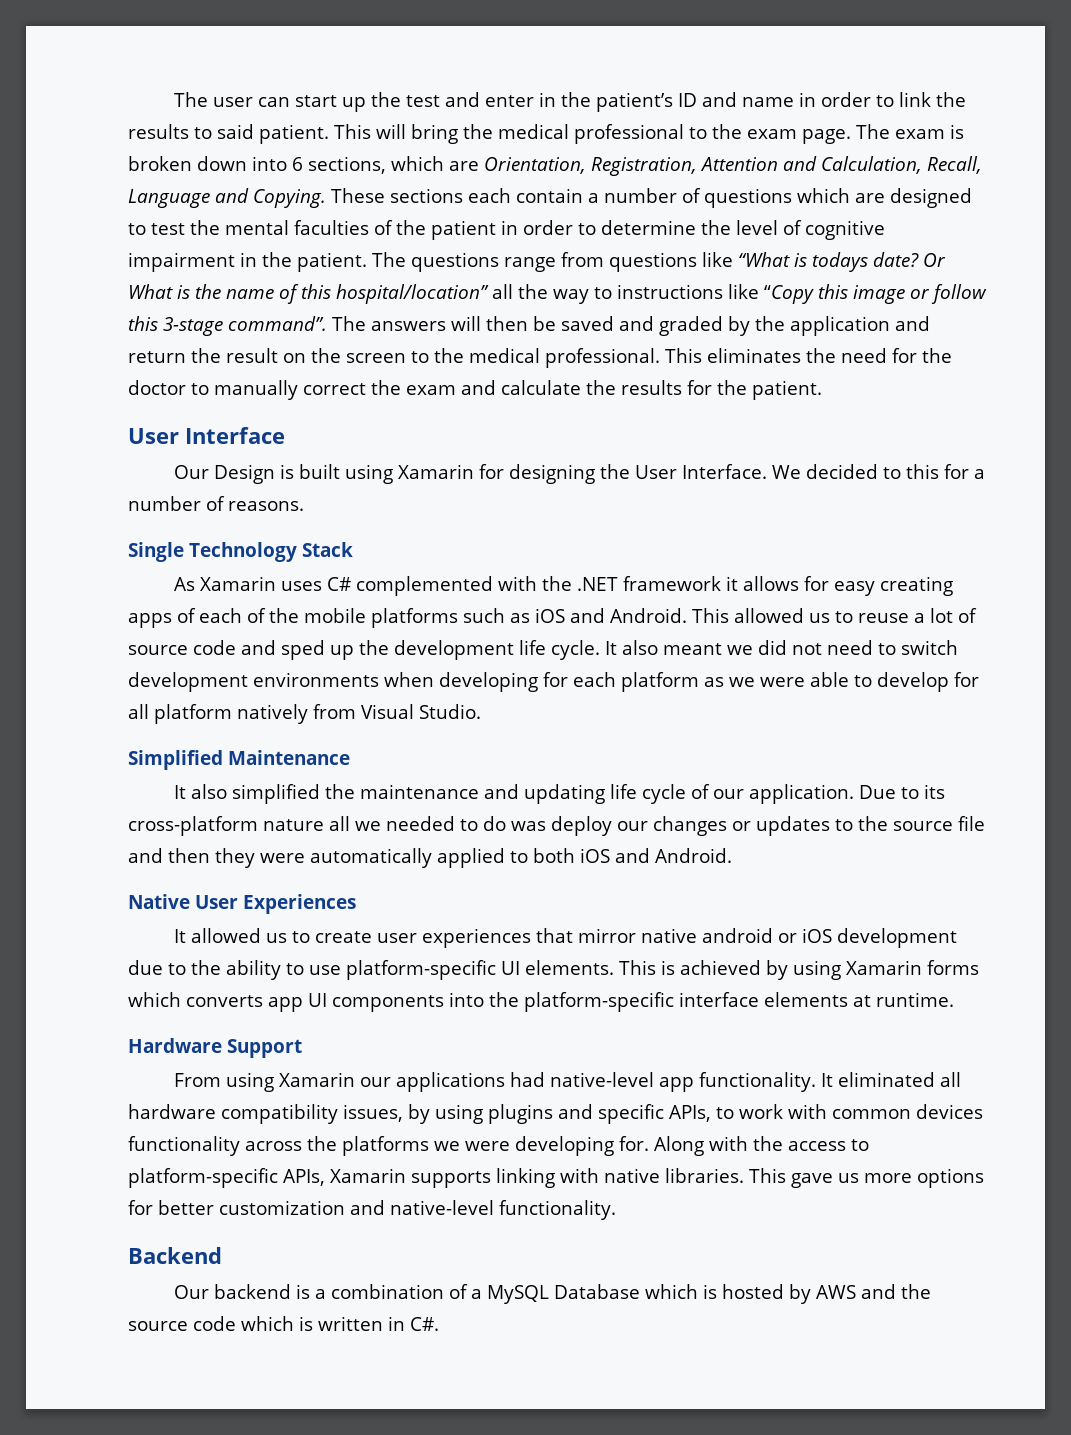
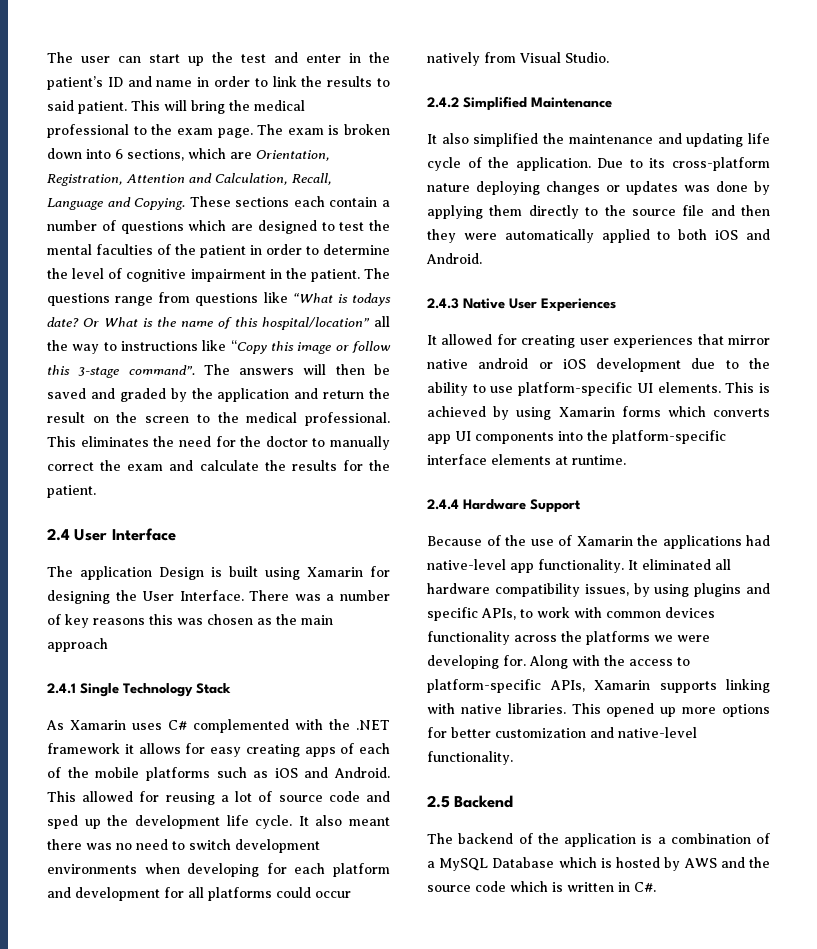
(822, 390) none -> [47,528,70,541] 2.4
[173,465,209,479] Our -> [47,566,152,580] The application
[771,464,985,479] [128,496,304,511] We decided to this for a number of reasons. // -> [249,590,390,601] [47,614,333,628] [47,638,108,652] [47,683,76,694] There was a number of key reasons this was chosen as the main approach // 2.4.1
[809,611,909,623] us to reuse -> [139,791,215,805] for reusing
[727,640,822,655] we did not -> [47,839,132,850] there was no
[704,672,979,692] [128,704,232,724] as we were able to develop for all platform -> [47,887,351,901] and development for all platforms could occur
(481, 711) none -> [427,97,459,108] 2.4.2
[712,789,744,799] our -> [488,157,510,168] the
[329,816,830,836] all we needed to do was deploy our changes or updates -> [476,181,770,195] [427,205,579,219] deploying changes or updates was done by applying them directly
(732, 855) none -> [427,298,459,309] 2.4.3
[265,931,372,943] us to create -> [496,334,576,348] for creating
(954, 999) none -> [427,499,459,510] 2.4.4
[173,1072,391,1092] From using Xamarin our -> [427,535,658,546] Because of the use of Xamarin the
[791,1173,859,1188] gave us -> [606,703,677,717] opened up
(616, 1210) none -> [427,795,450,808] 2.5
[173,1284,291,1299] Our backend -> [427,833,636,847] The backend of the application

